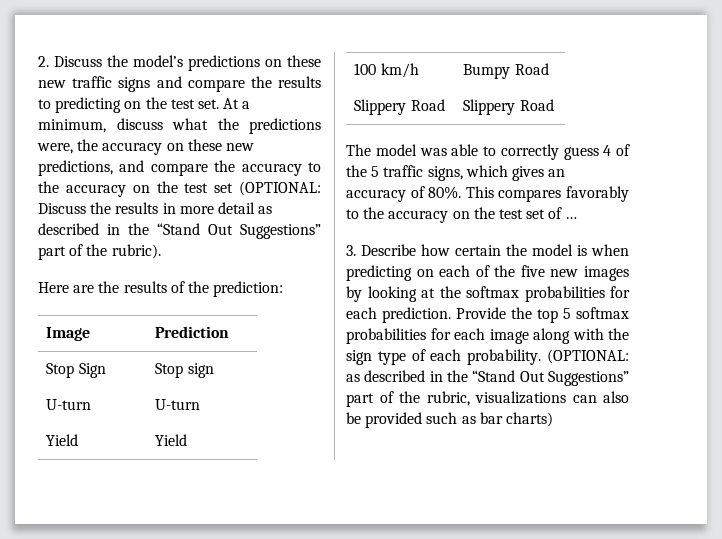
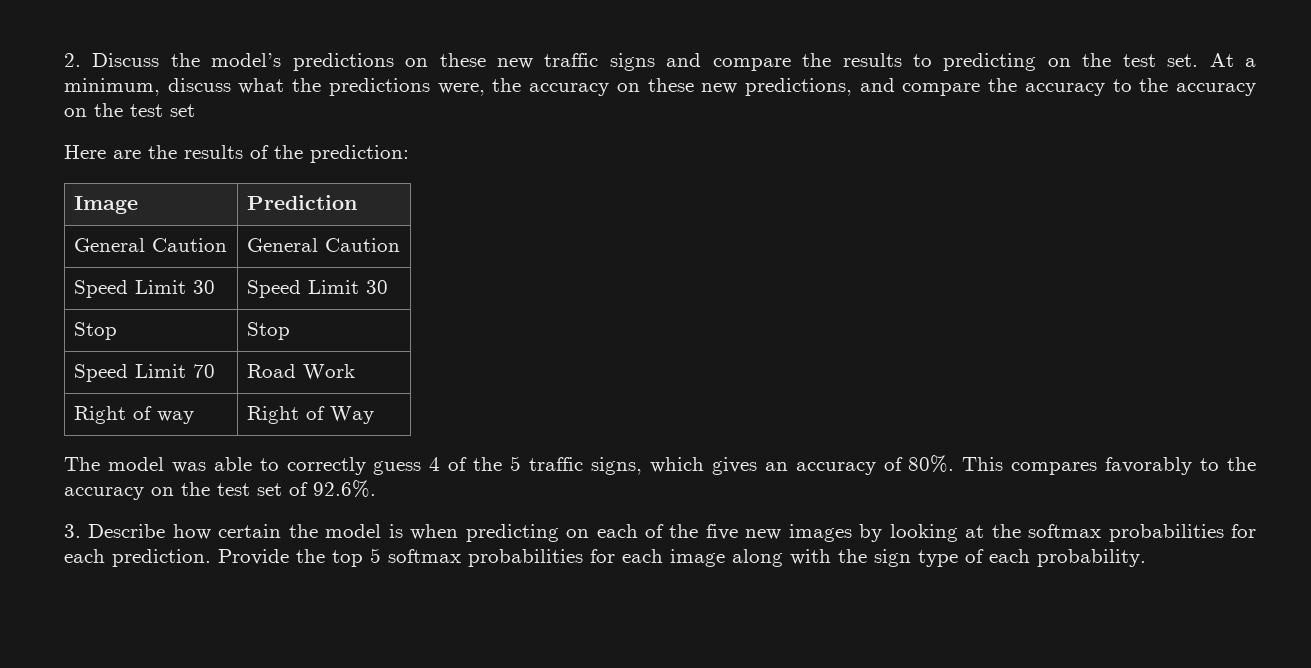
[239,181,321,196] [38,202,273,214] [38,223,321,239] [38,244,161,260] (OPTIONAL: Discuss the results in more detail as described in the “Stand Out Suggestions” part of the rubric). -> (195, 110) none
[46,363,106,378] [155,363,214,378] [46,399,92,410] [155,399,201,410] [46,434,79,446] [155,434,188,446] [354,63,419,78] [463,63,549,79] [354,99,445,115] [463,99,554,115] // Stop Sign | Stop sign // U-turn | U-turn // Yield | Yield // 100 km/h | Bumpy Road // Slippery Road | Slippery Road -> [73,238,227,252] [246,238,400,252] [73,280,215,298] [246,280,388,298] [73,322,117,340] [246,322,290,340] [73,364,215,382] [246,364,355,380] [73,406,194,424] [246,406,374,424] // General Caution | General Caution // Speed Limit 30 | Speed Limit 30 // Stop | Stop // Speed Limit 70 | Road Work // Right of way | Right of Way
[565,217,578,219] … -> [313,480,376,498] 92.6%.
[547,349,629,364] [346,370,629,386] [346,391,629,407] [346,412,553,428] (OPTIONAL: as described in the “Stand Out Suggestions” part of the rubric, visualizations can also be provided such as bar charts) -> (1146, 558) none

